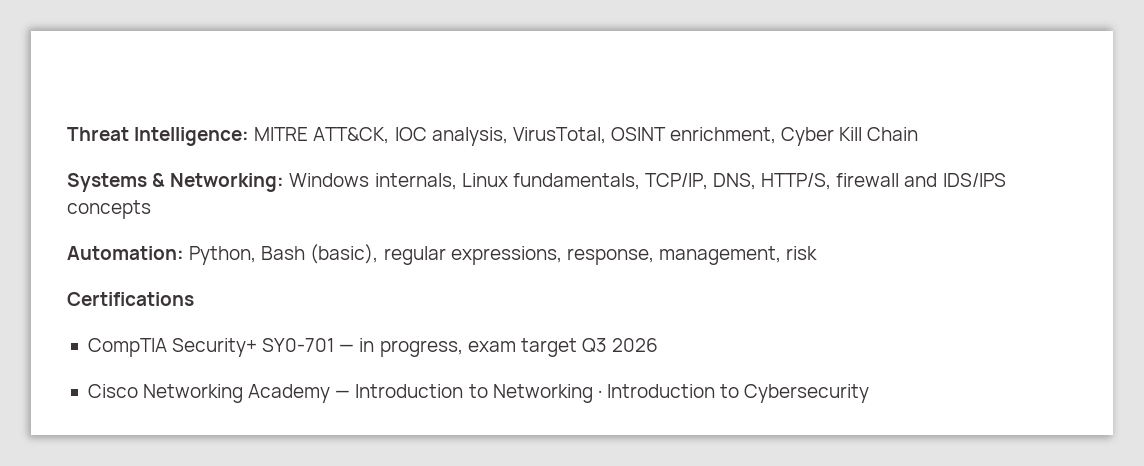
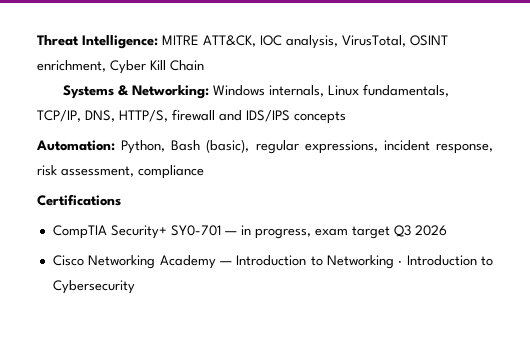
[566,246,781,265] response, management, -> [383,140,494,154] incident response,
(818, 253) none -> [61,165,204,179] assessment, compliance

